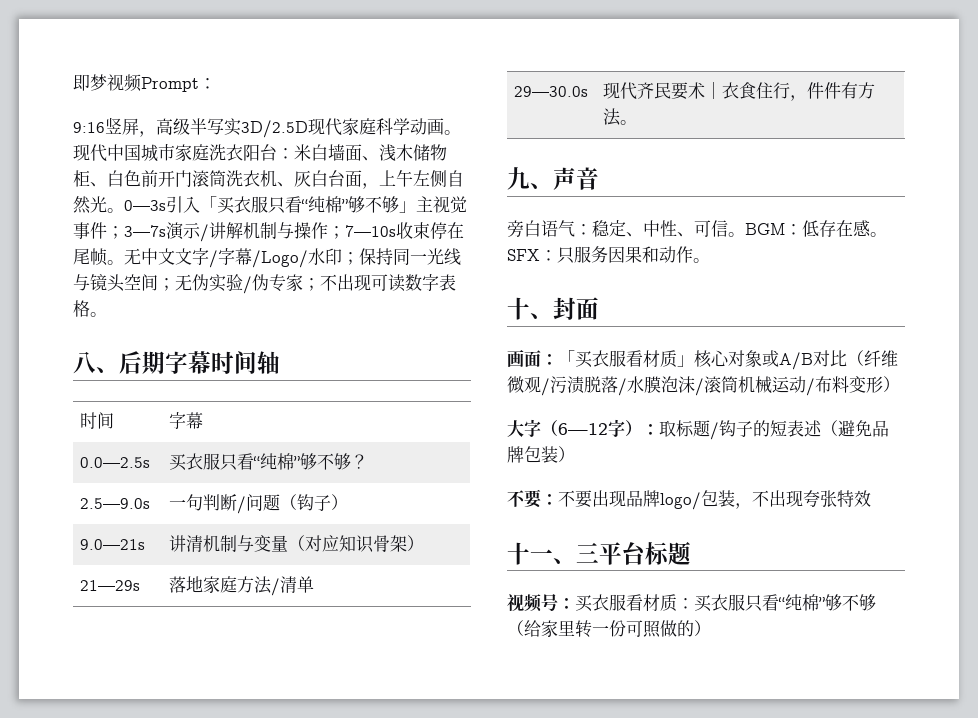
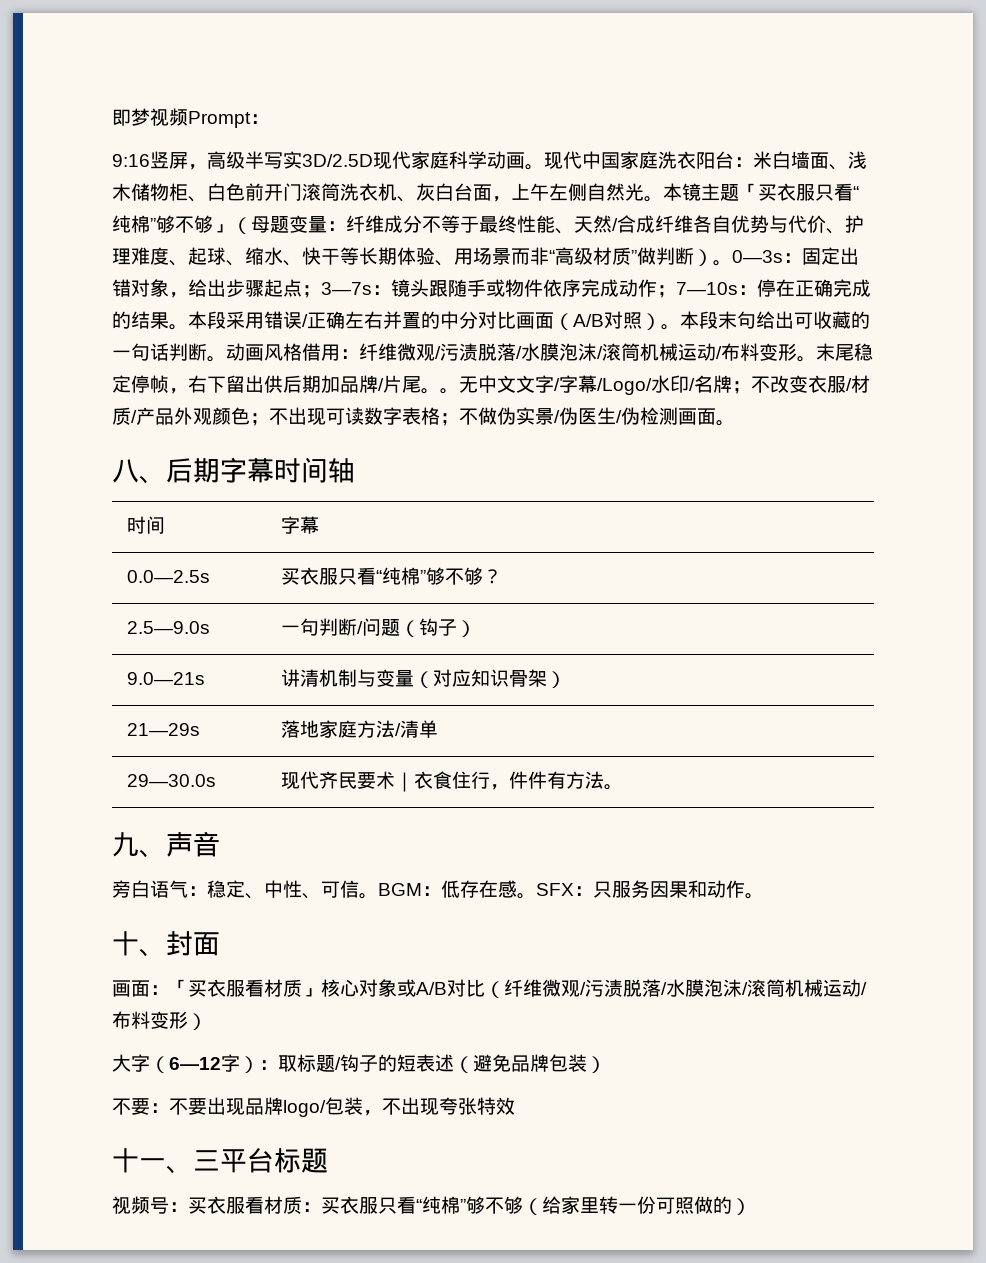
[141,144,175,162] 城市 -> (620, 160) none
[124,196,200,213] 0—3s引入 -> [663,183,739,201] 本镜主题
[416,196,467,213] [73,222,464,242] [73,248,108,266] 主视觉事件；3—7s演示/讲解机制与操作；7—10s收束停在尾帧 -> [232,215,864,234] [112,247,859,266] [112,279,871,298] [112,311,870,330] [112,343,873,362] [112,375,440,394] （母题变量：纤维成分不等于最终性能、天然/合成纤维各自优势与代价、护理难度、起球、缩水、快干等长期体验、用场景而非“高级材质”做判断）。0—3s：固定出错对象，给出步骤起点；3—7s：镜头跟随手或物件依序完成动作；7—10s：停在正确完成的结果。本段采用错误/正确左右并置的中分对比画面（A/B对照）。本段末句给出可收藏的一句话判断。动画风格借用：纤维微观/污渍脱落/水膜泡沫/滚筒机械运动/布料变形。末尾稳定停帧，右下留出供后期加品牌/片尾。
[342,248,461,266] [73,273,303,294] ；保持同一光线与镜头空间；无伪实验/伪专家 -> [689,375,870,394] [112,407,250,425] /名牌；不改变衣服/材质/产品外观颜色
(90, 308) none -> [440,407,716,426] ；不做伪实景/伪医生/伪检测画面

